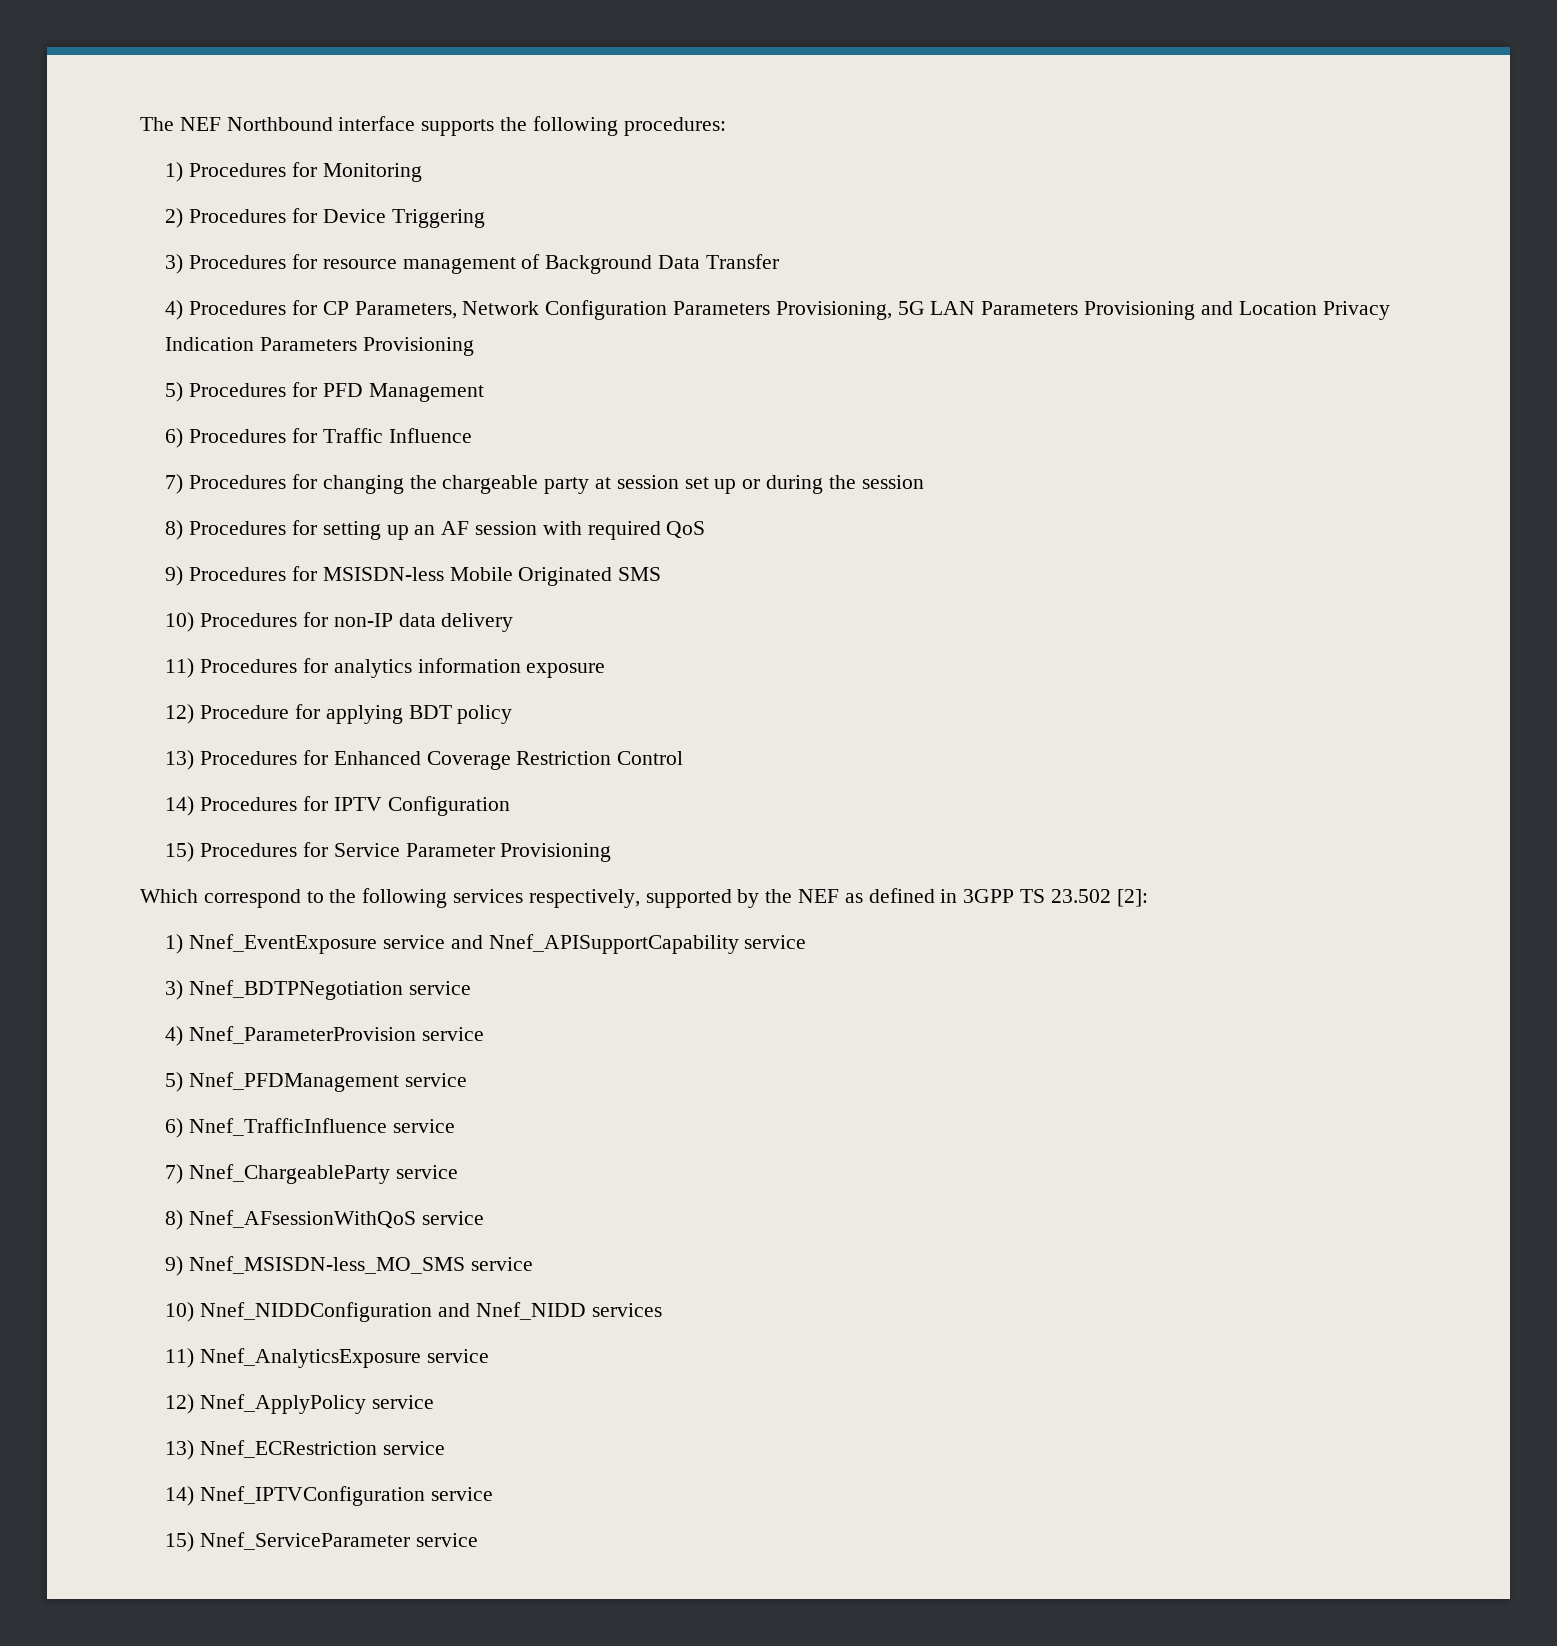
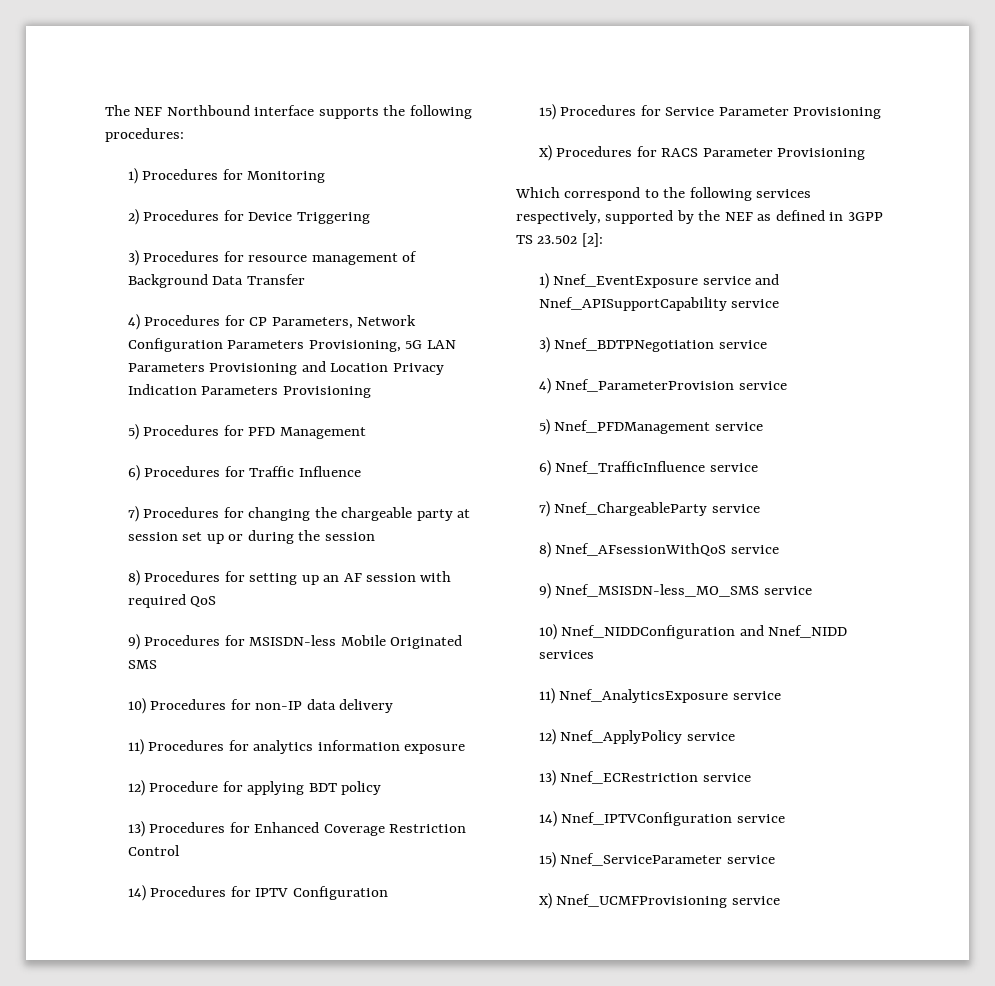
(612, 852) none -> [538,145,866,161] // X) Procedures for RACS Parameter Provisioning
(479, 1540) none -> [538,893,780,909] // X) Nnef_UCMFProvisioning service

